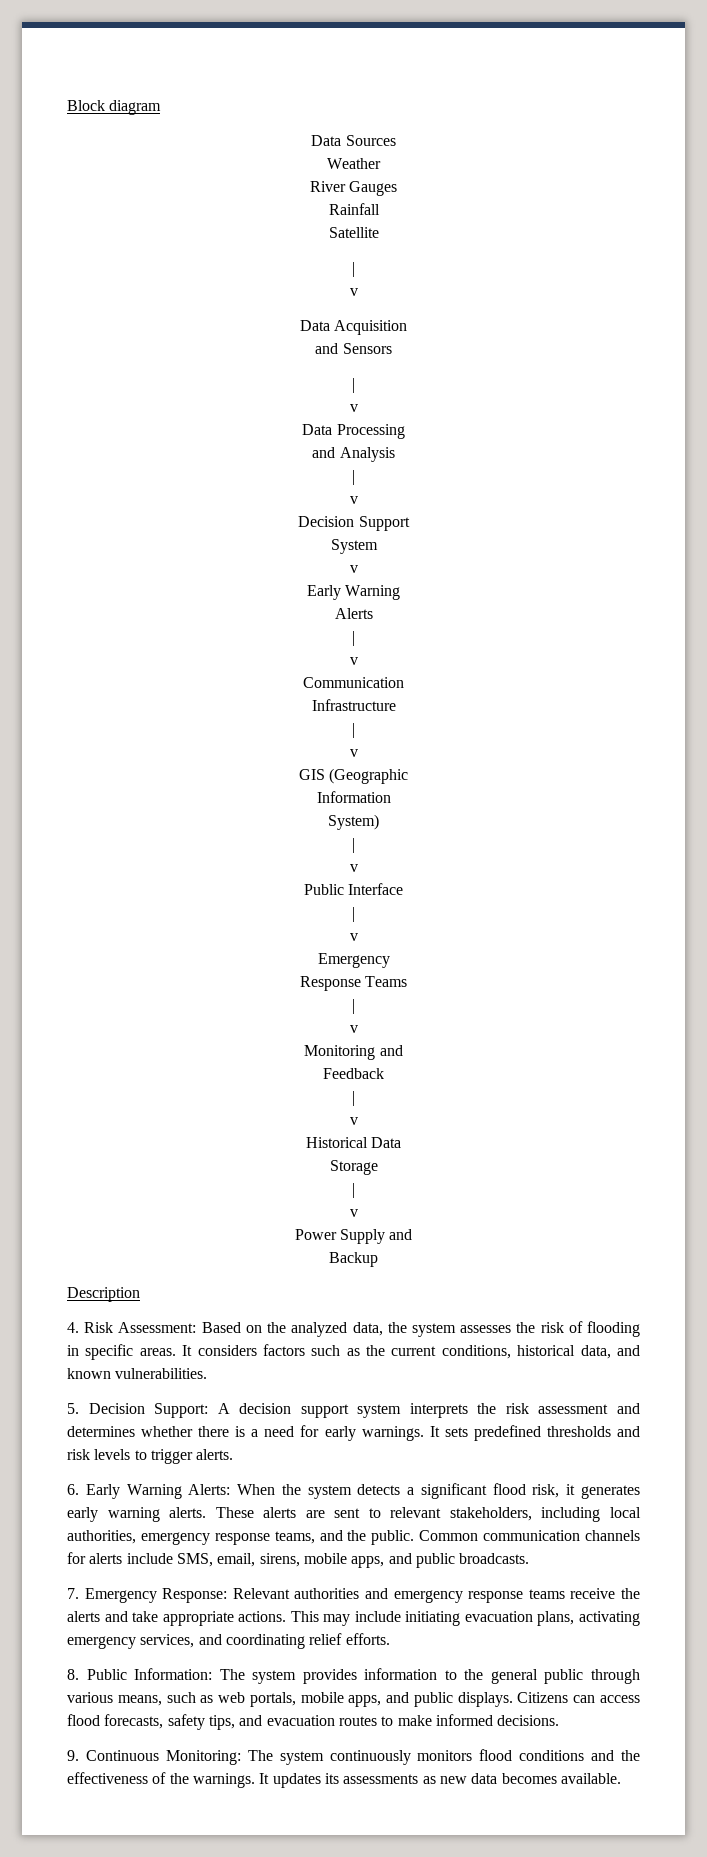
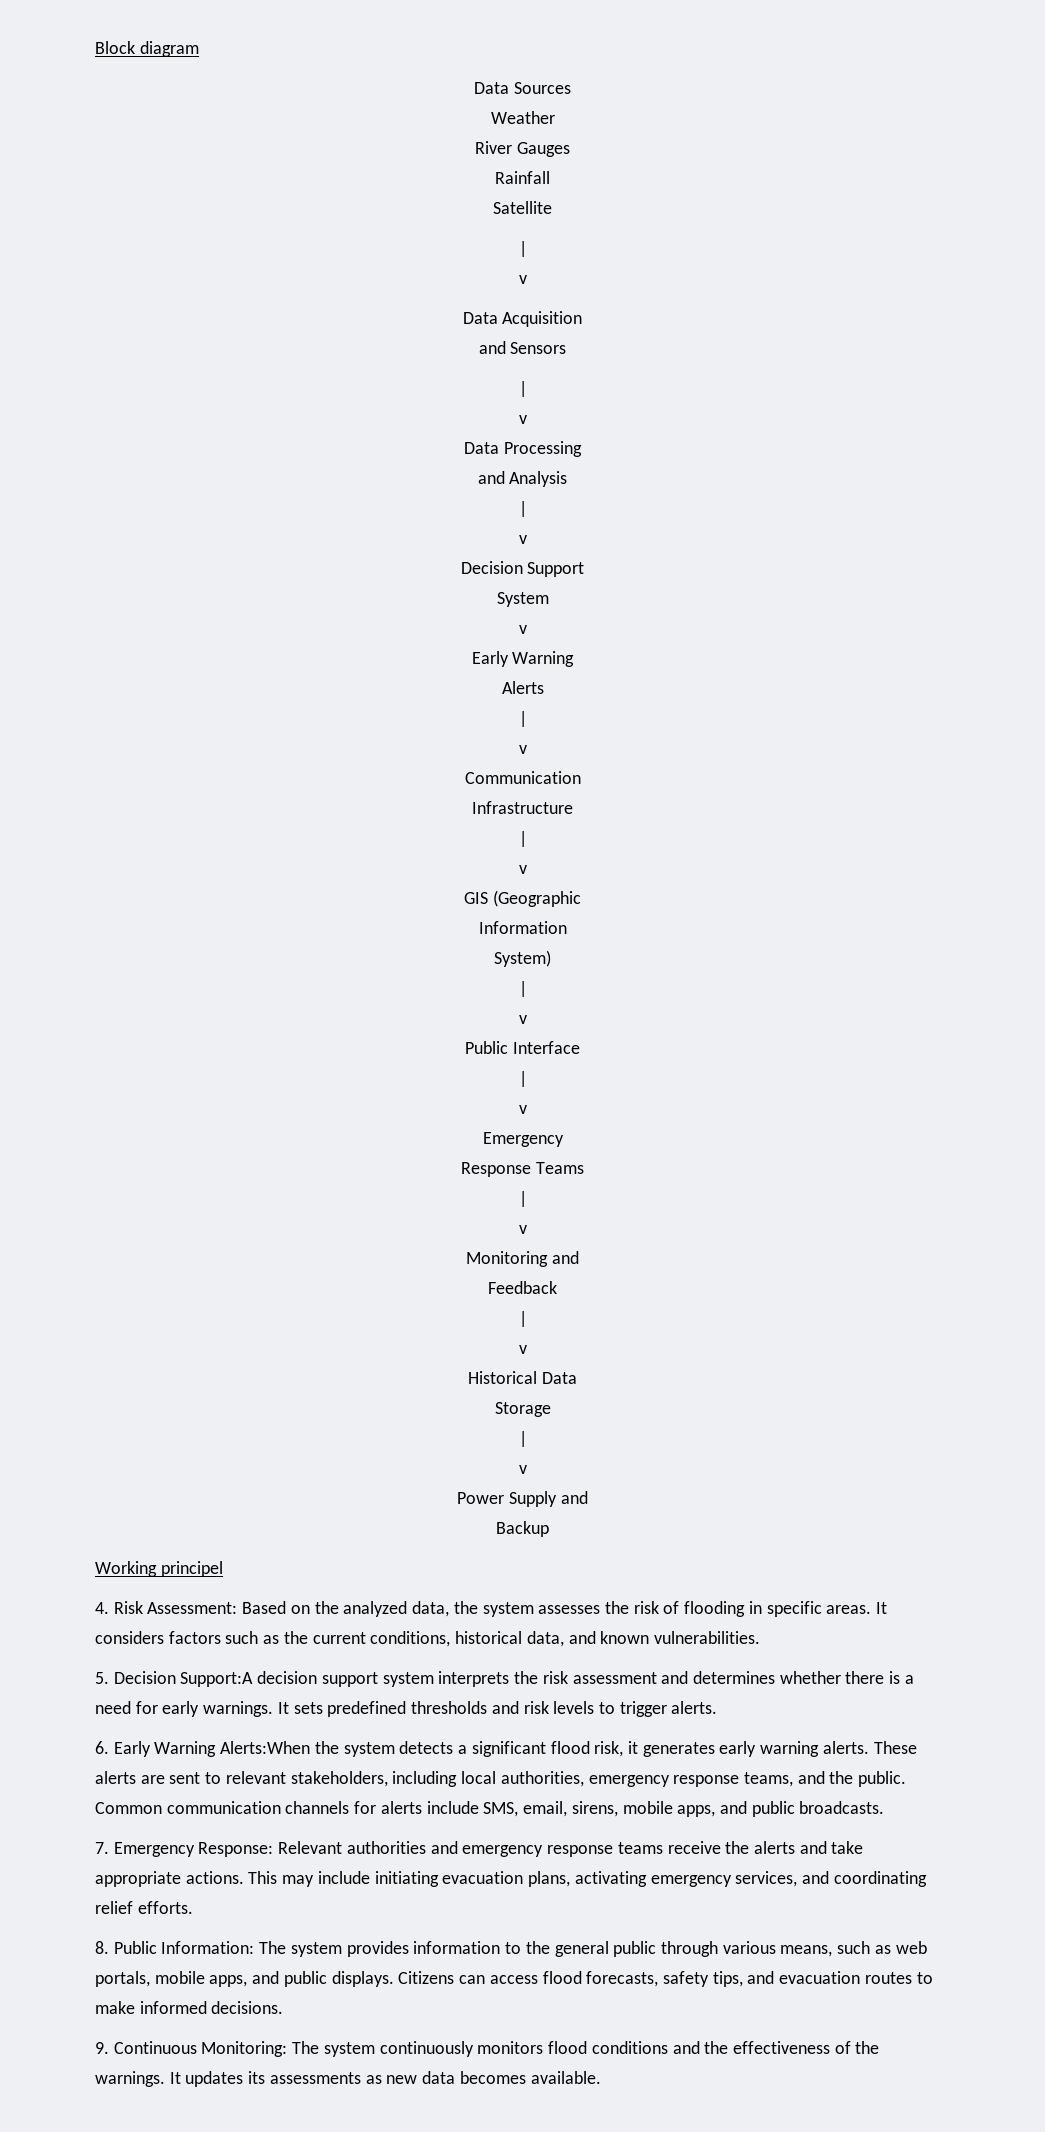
[67,1287,140,1302] Description -> [95,1561,223,1577] Working principel
[154,1403,230,1418] Support: A -> [180,1672,254,1687] Support:A
[188,1484,276,1495] Alerts: When -> [220,1741,311,1754] Alerts:When

